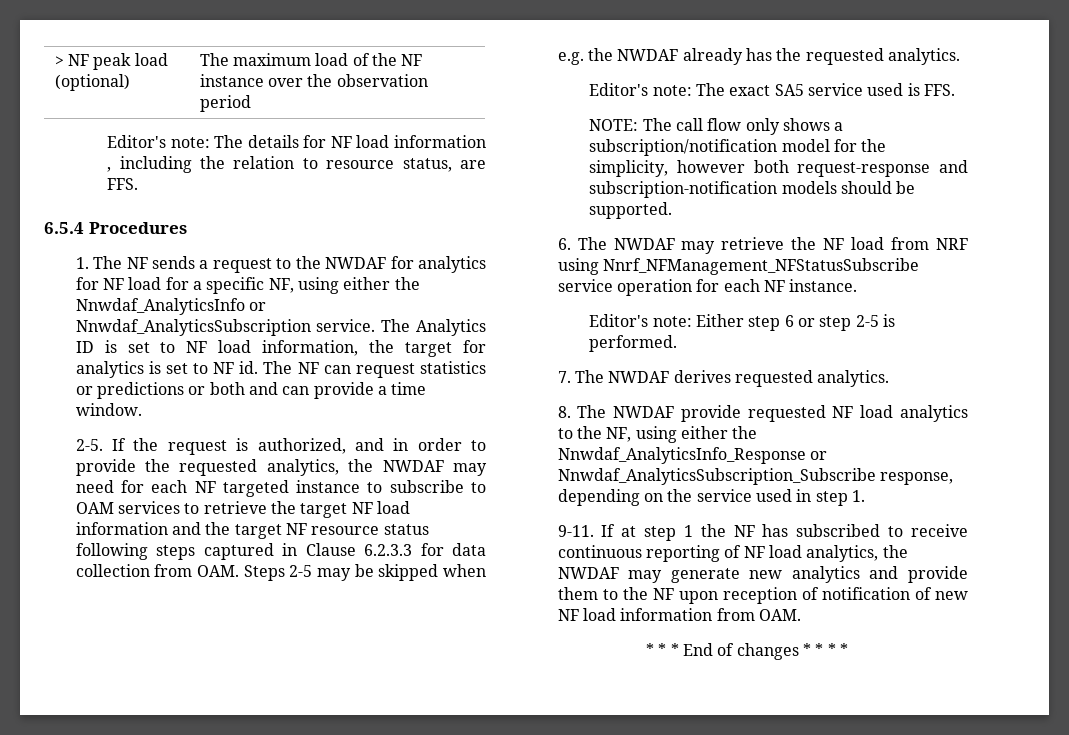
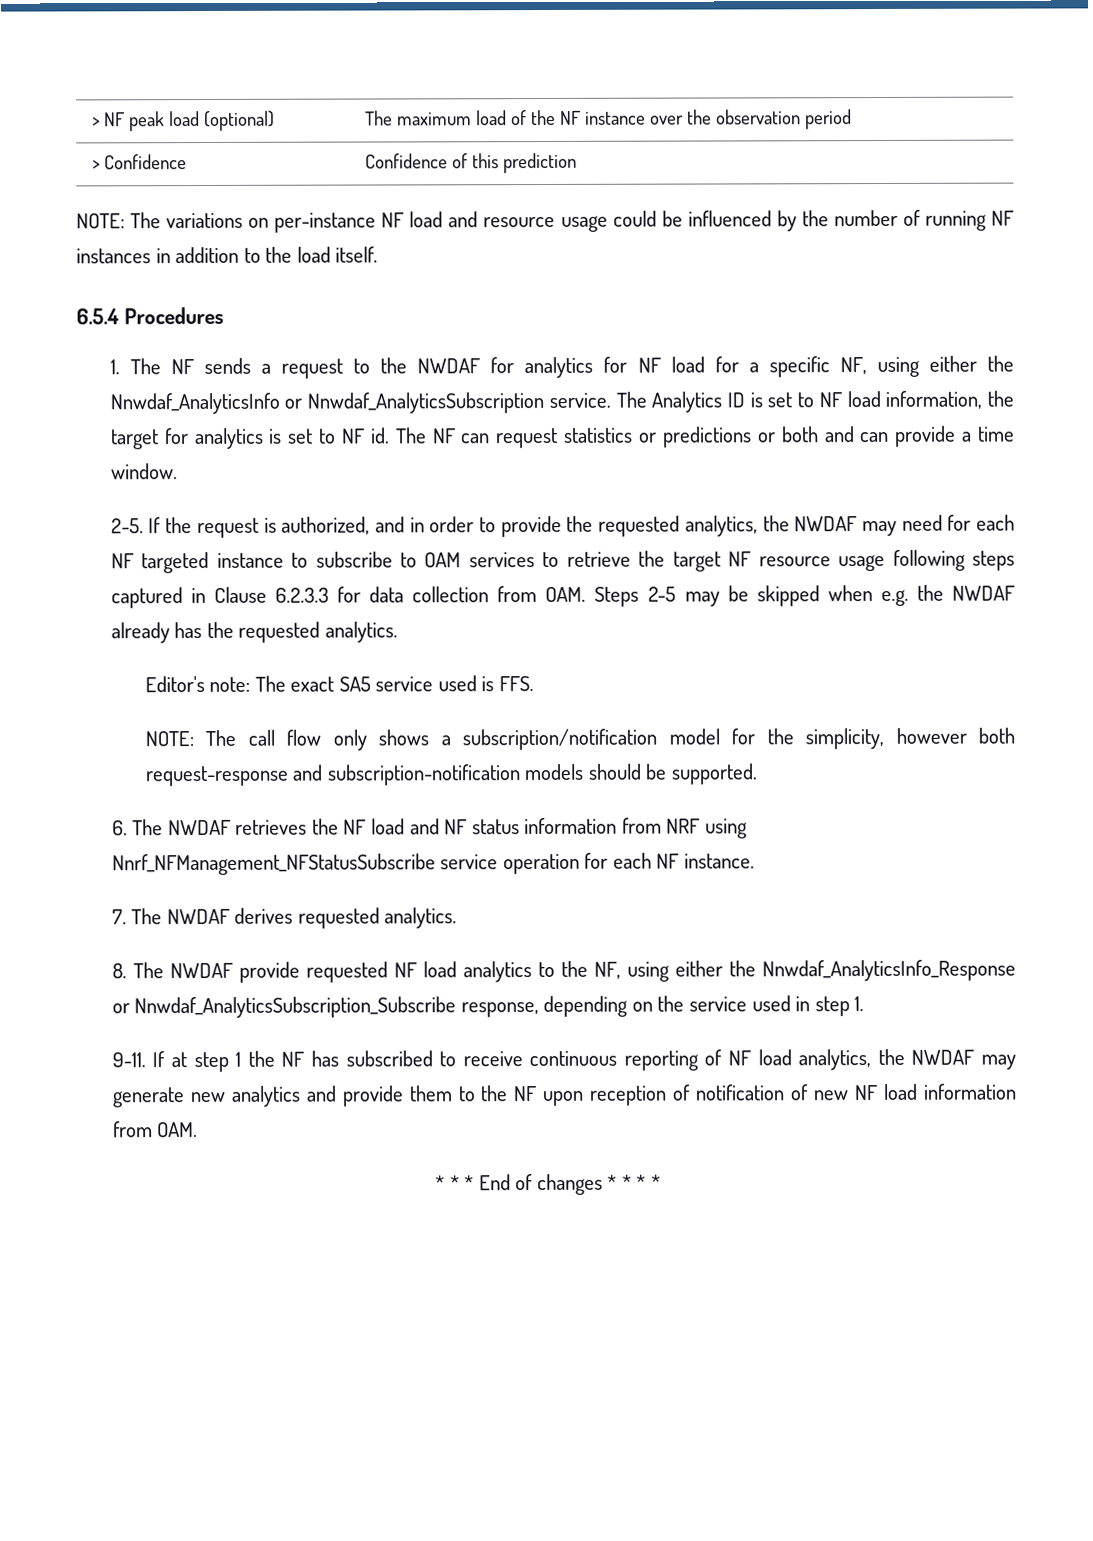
[107,135,486,148] [107,156,486,173] [107,178,139,190] // Editor's note: The details for NF load information , including the relation to resource status, are FFS. -> [91,154,187,170] [364,152,577,174] [76,209,1015,233] [76,246,379,264] // > Confidence | Confidence of this prediction // NOTE: The variations on per-instance NF load and resource usage could be influenced by the number of running NF instances in addition to the load itself.
[376,501,410,514] [75,522,429,539] load information and the target NF resource status -> [758,554,886,572] resource usage
[681,237,785,254] may retrieve -> [235,819,308,835] retrieves
(885, 243) none -> [409,817,618,835] and NF status information
[589,314,895,331] [589,335,678,352] // Editor's note: Either step 6 or step 2-5 is performed. -> (755, 861) none

